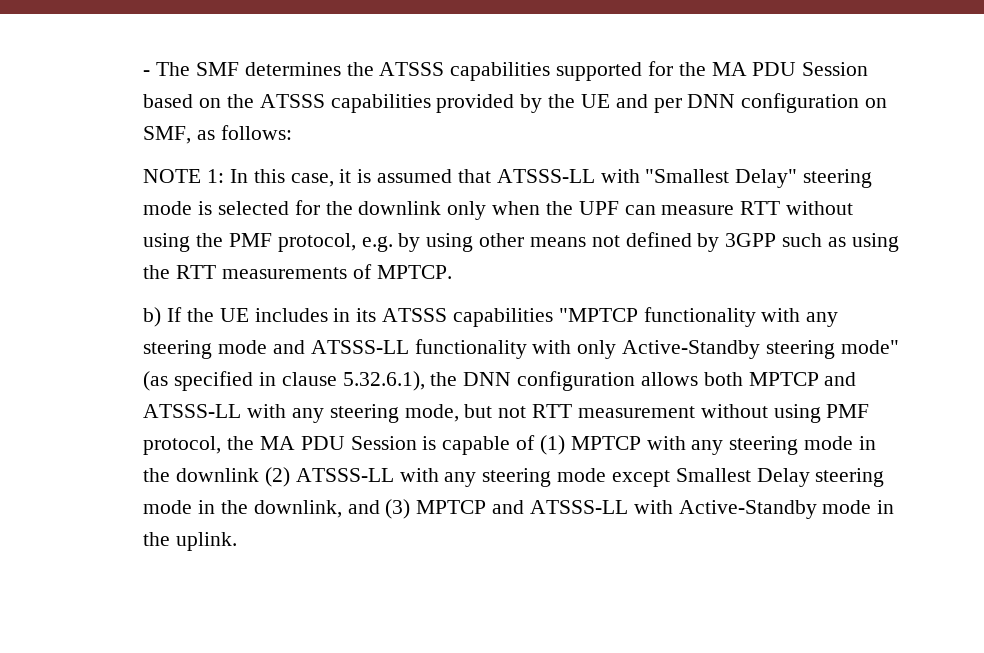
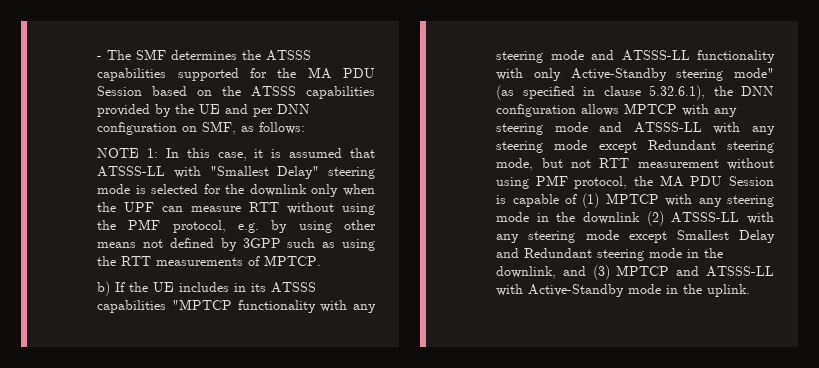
[703,372,819,386] both MPTCP -> [624,103,738,117] [496,122,588,135] MPTCP with any steering mode
(399, 413) none -> [554,140,774,153] mode except Redundant steering
(810, 477) none -> [496,248,593,258] and Redundant

